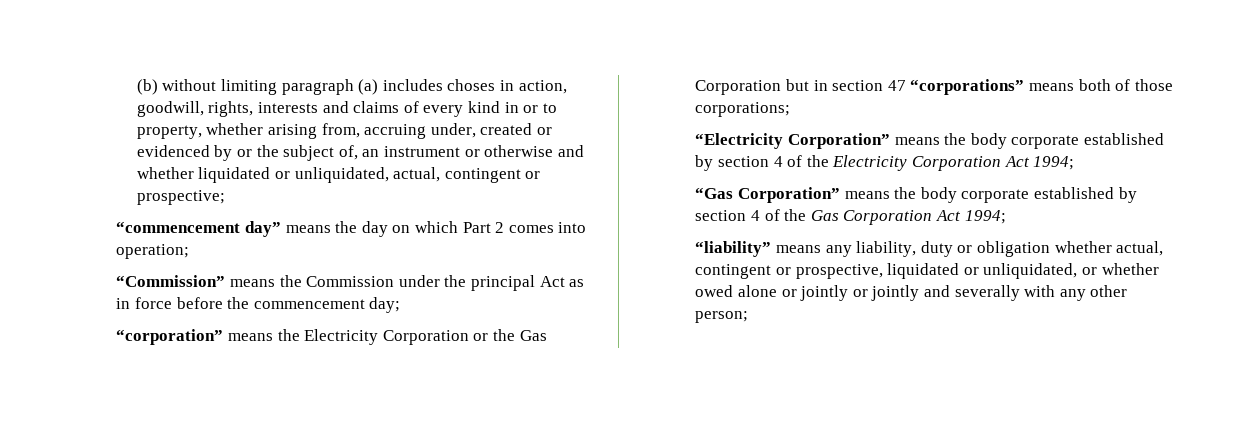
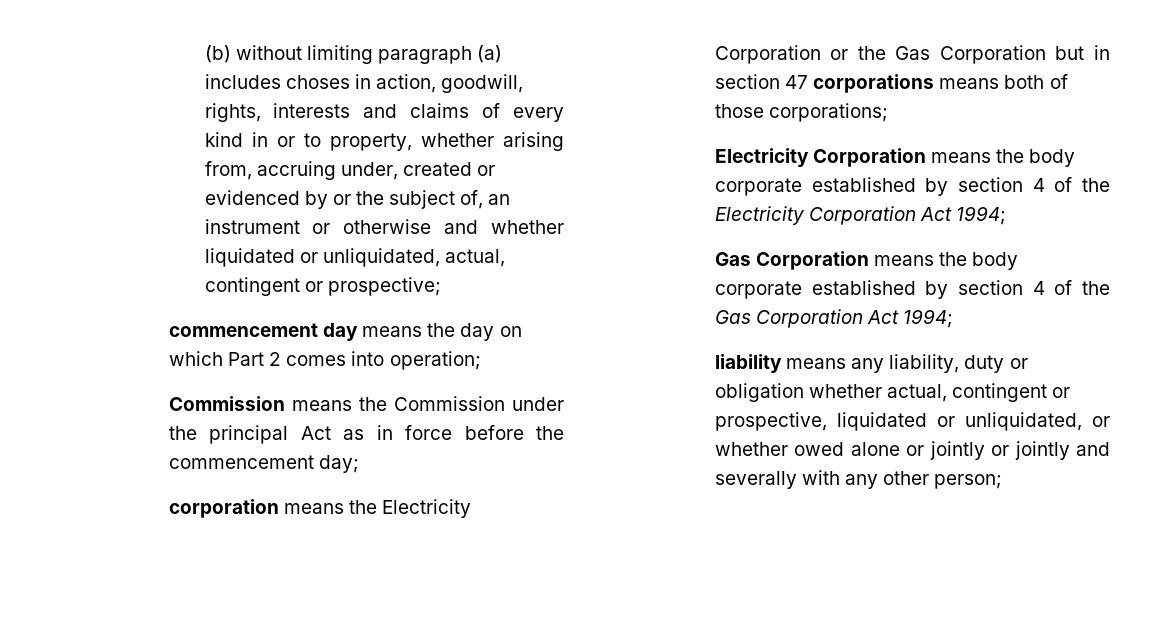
[116,221,281,237] “commencement day” -> [168,323,359,341] commencement day
[116,275,226,287] “Commission” -> [168,396,285,411] Commission
[116,329,224,345] “corporation” -> [168,499,279,518] corporation
[910,79,1025,95] “corporations” -> [813,74,935,93] corporations
[695,133,890,149] “Electricity Corporation” -> [714,148,927,167] Electricity Corporation
[695,187,840,203] “Gas Corporation” -> [714,251,870,270] Gas Corporation
[695,241,772,257] “liability” -> [714,354,782,373] liability

